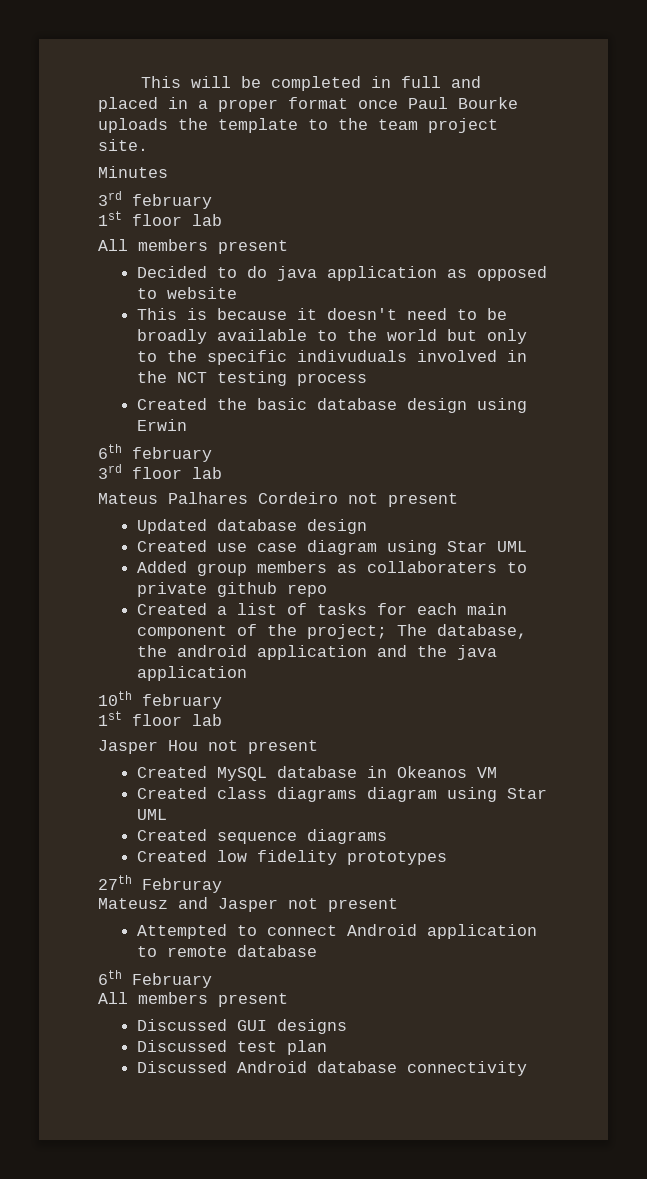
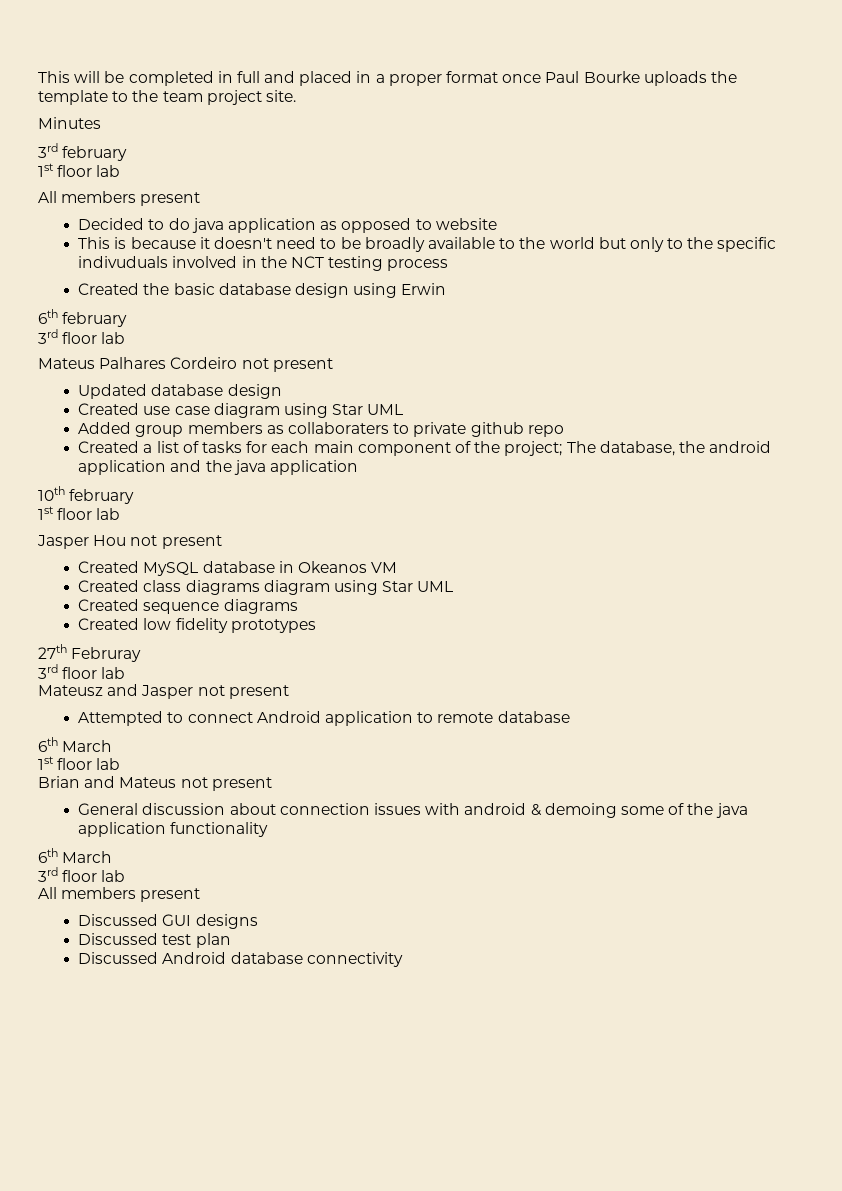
(222, 885) none -> [38,664,126,679] // 3rd floor lab
[132,973,212,988] February -> [62,740,113,752] [38,756,121,770] [38,776,272,791] [78,803,748,818] [78,822,269,837] [38,848,113,863] [38,867,126,882] March // 1st floor lab // Brian and Mateus not present // General discussion about connection issues with android & demoing some of the java application functionality // 6th March // 3rd floor lab

